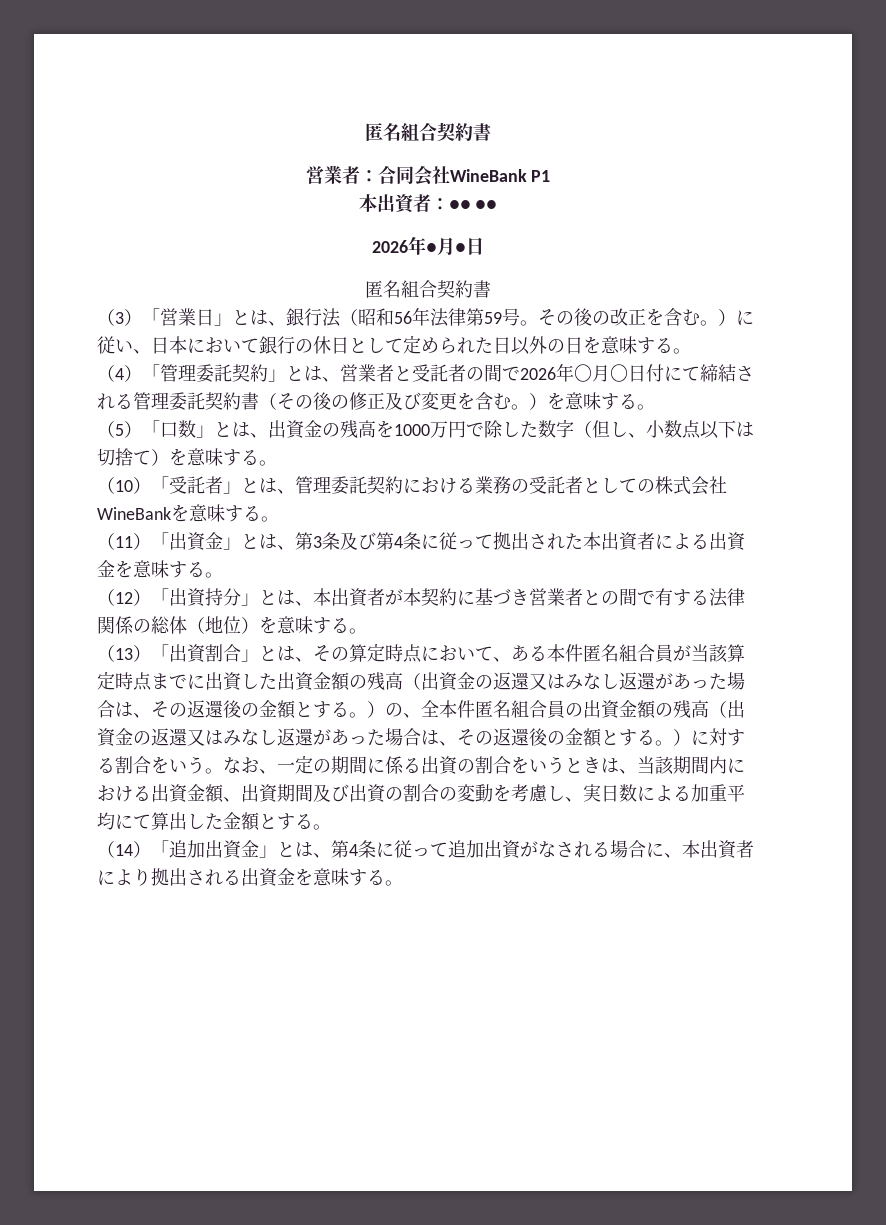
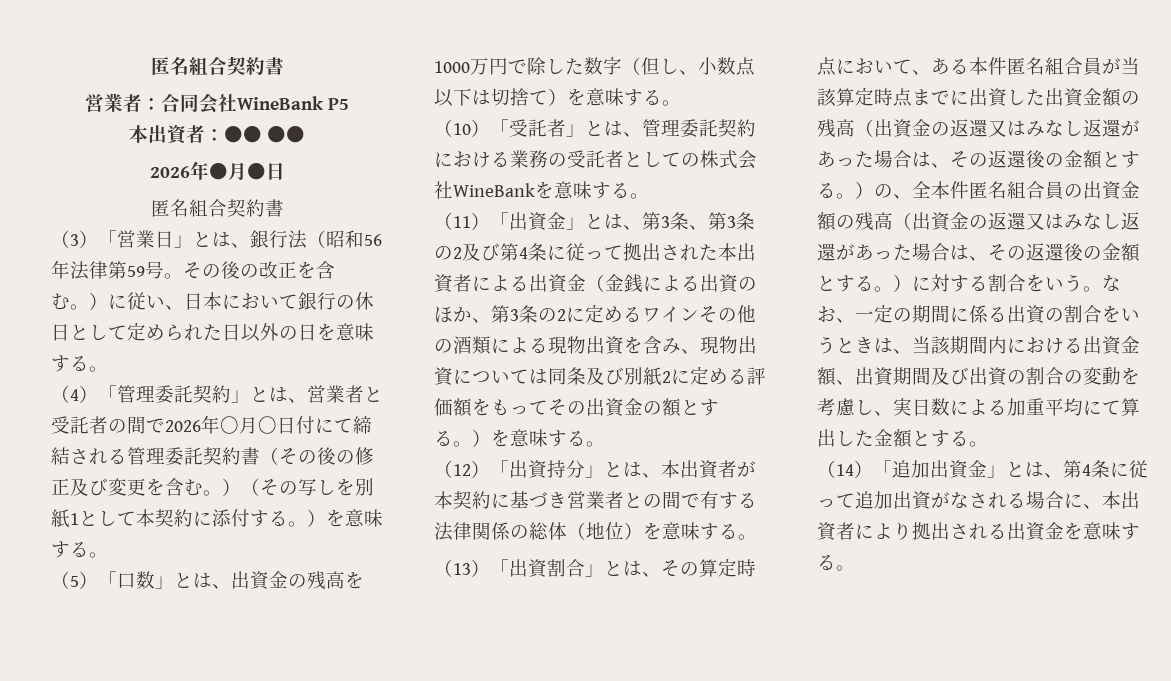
[531,170,551,182] P1 -> [327,98,349,110] P5
(547, 401) none -> [241,478,374,496] [51,509,326,528] （その写しを別紙1として本契約に添付する。）
(340, 541) none -> [689,212,755,230] [434,246,462,260] 、第3条の2
(115, 568) none -> [586,274,757,293] [434,304,756,323] [434,336,757,355] [434,366,766,386] [434,398,719,417] [434,429,491,447] （金銭による出資のほか、第3条の2に定めるワインその他の酒類による現物出資を含み、現物出資については同条及び別紙2に定める評価額をもってその出資金の額とする。）

